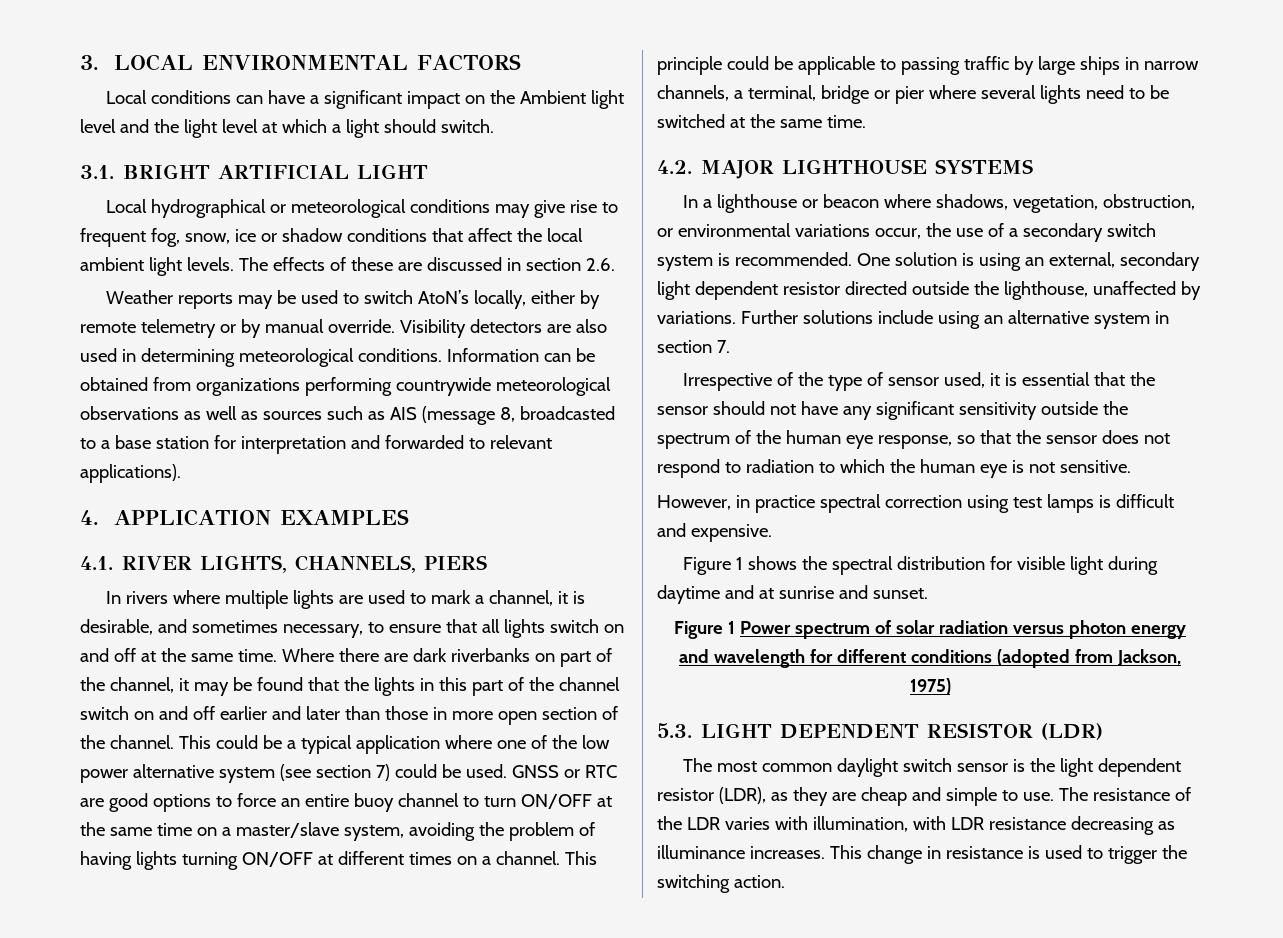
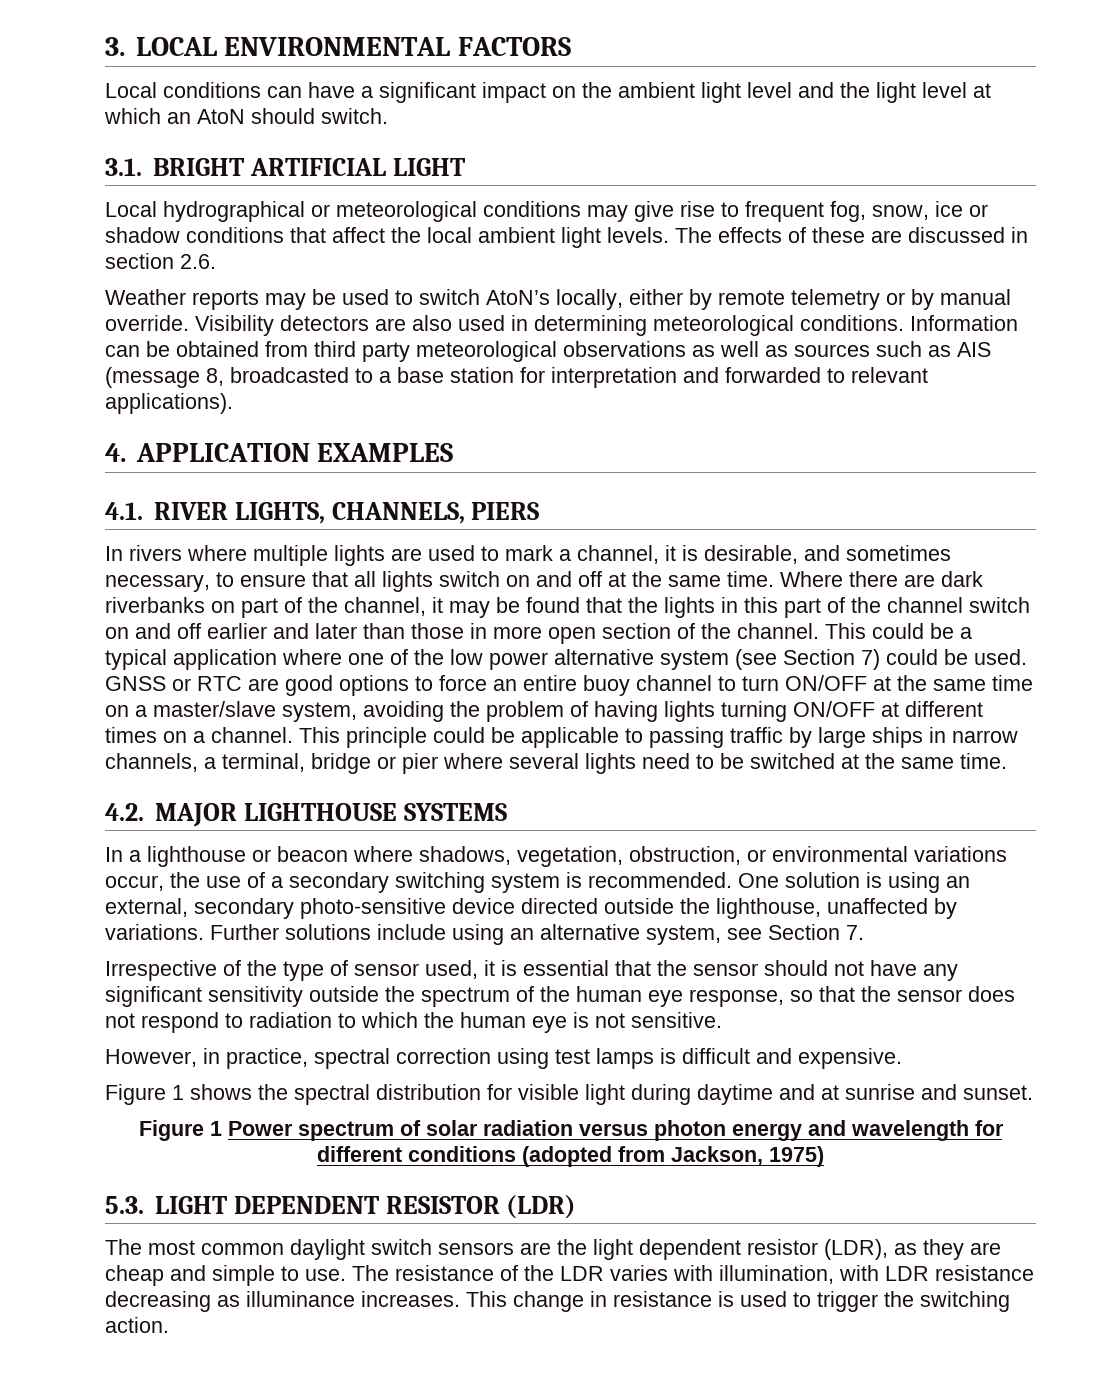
[519,90,586,104] Ambient -> [618,82,695,98] ambient
[331,119,379,138] a light -> [167,109,245,124] an AtoN
[195,377,491,396] organizations performing countrywide -> [314,341,410,362] third party
[315,765,371,778] section -> [783,649,855,665] Section
[1106,223,1156,237] switch -> [395,872,485,893] switching
[657,281,840,300] light dependent resistor -> [300,898,515,919] photo-sensitive device
[1093,311,1169,329] [657,340,712,353] system in section -> [646,924,840,945] system, see Section
[754,495,815,513] practice -> [226,1048,308,1069] practice,
[956,759,1025,772] sensor is -> [438,1242,551,1255] sensors are

